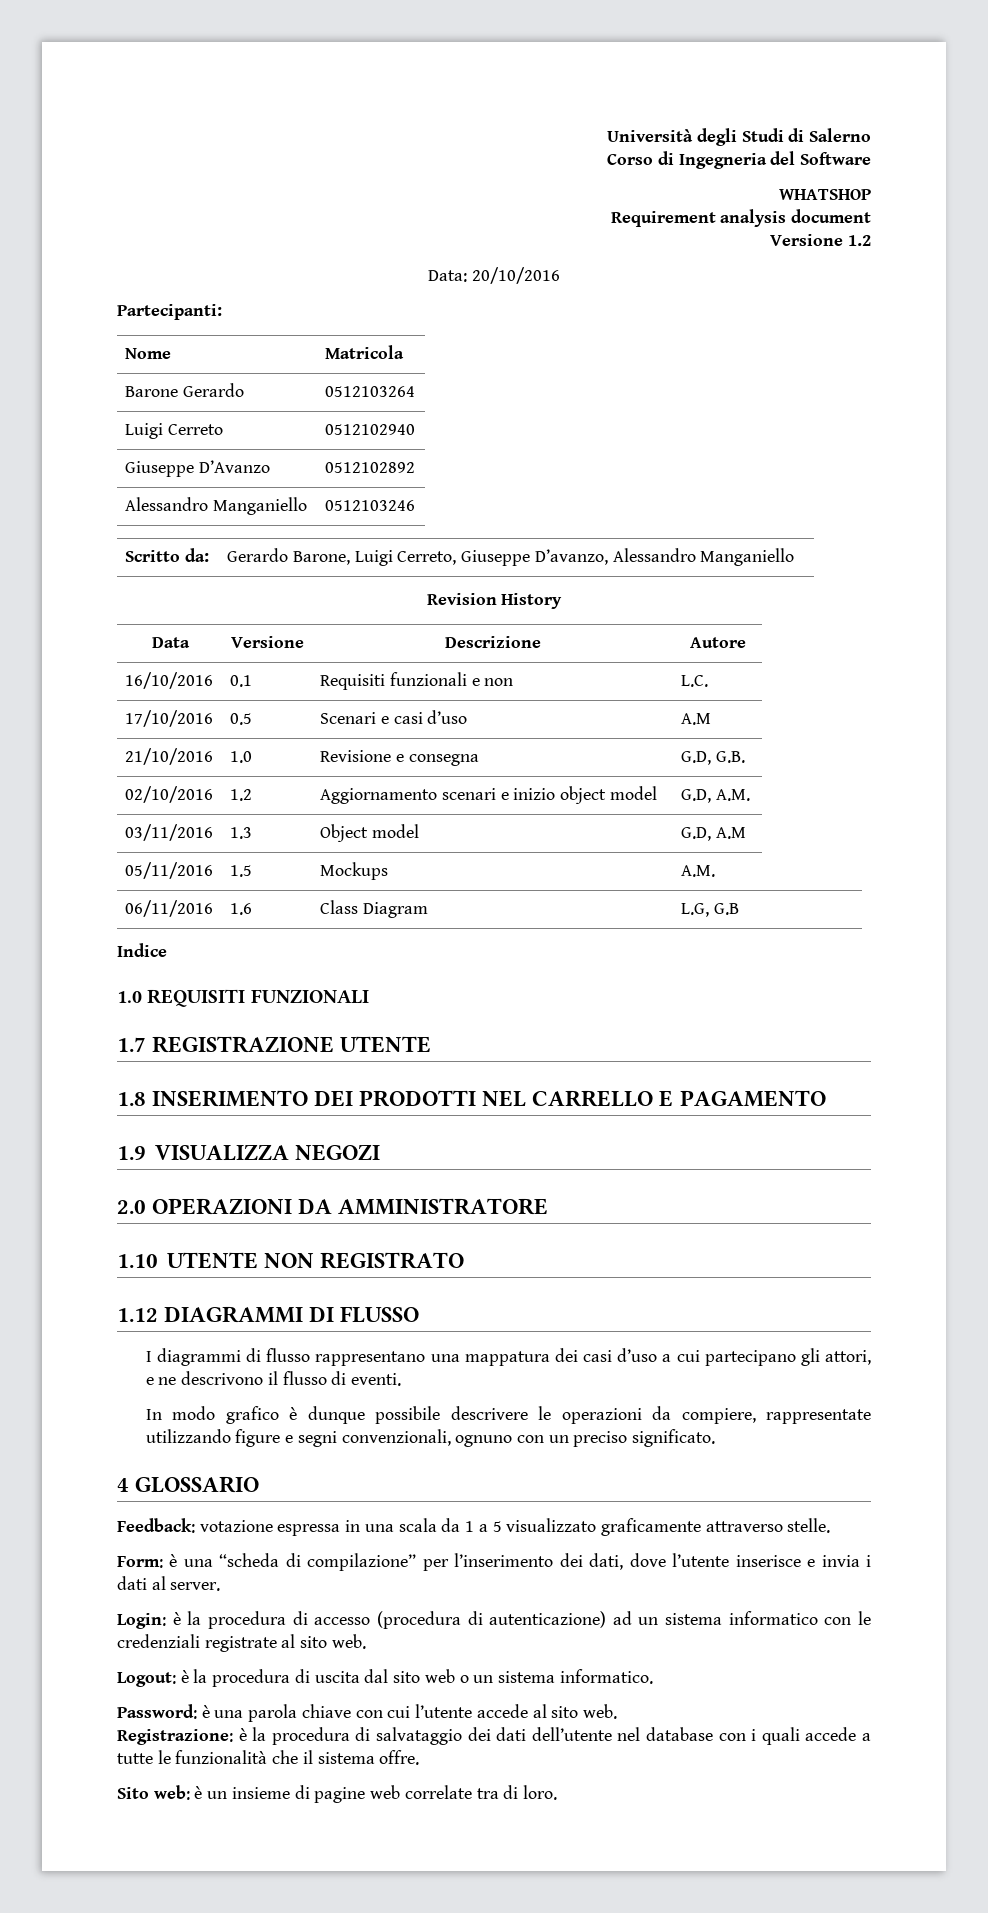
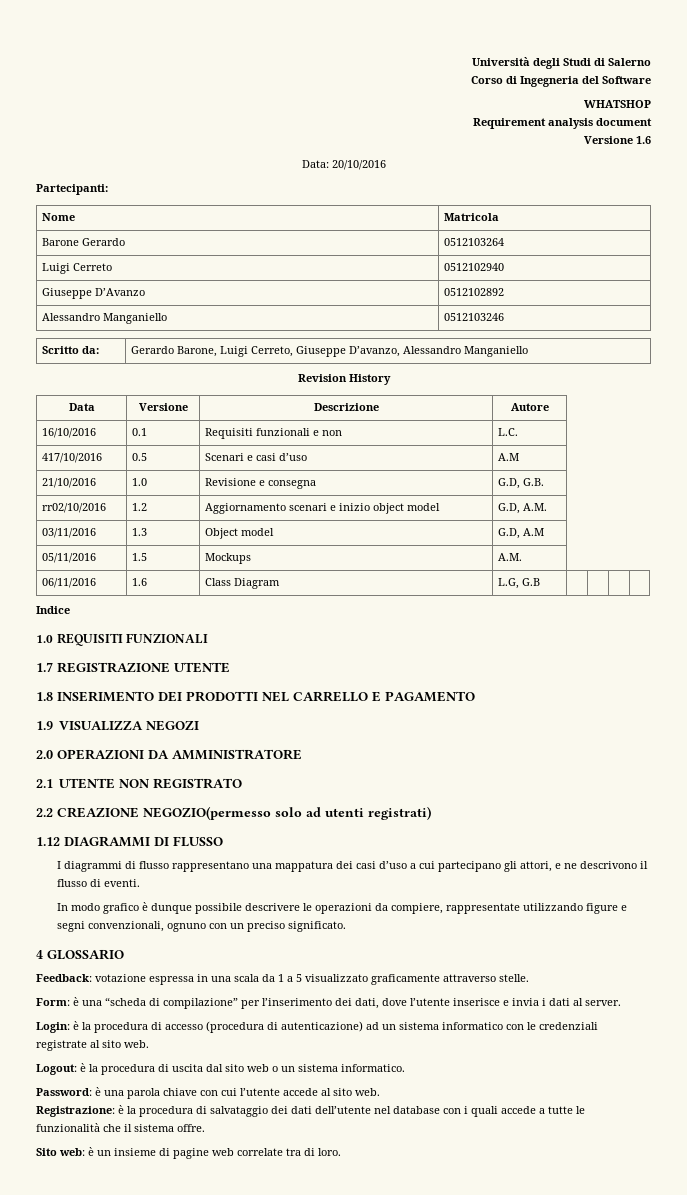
[848,235,871,246] 1.2 -> [636,136,651,144] 1.6
[125,710,214,727] 17/10/2016 -> [42,453,103,463] 417/10/2016
[125,786,214,803] 02/10/2016 -> [42,503,107,513] rr02/10/2016
[117,1254,158,1268] 1.10 -> [36,779,53,788] 2.1
(464, 1260) none -> [36,806,431,820] // 2.2 CREAZIONE NEGOZIO(permesso solo ad utenti registrati)

